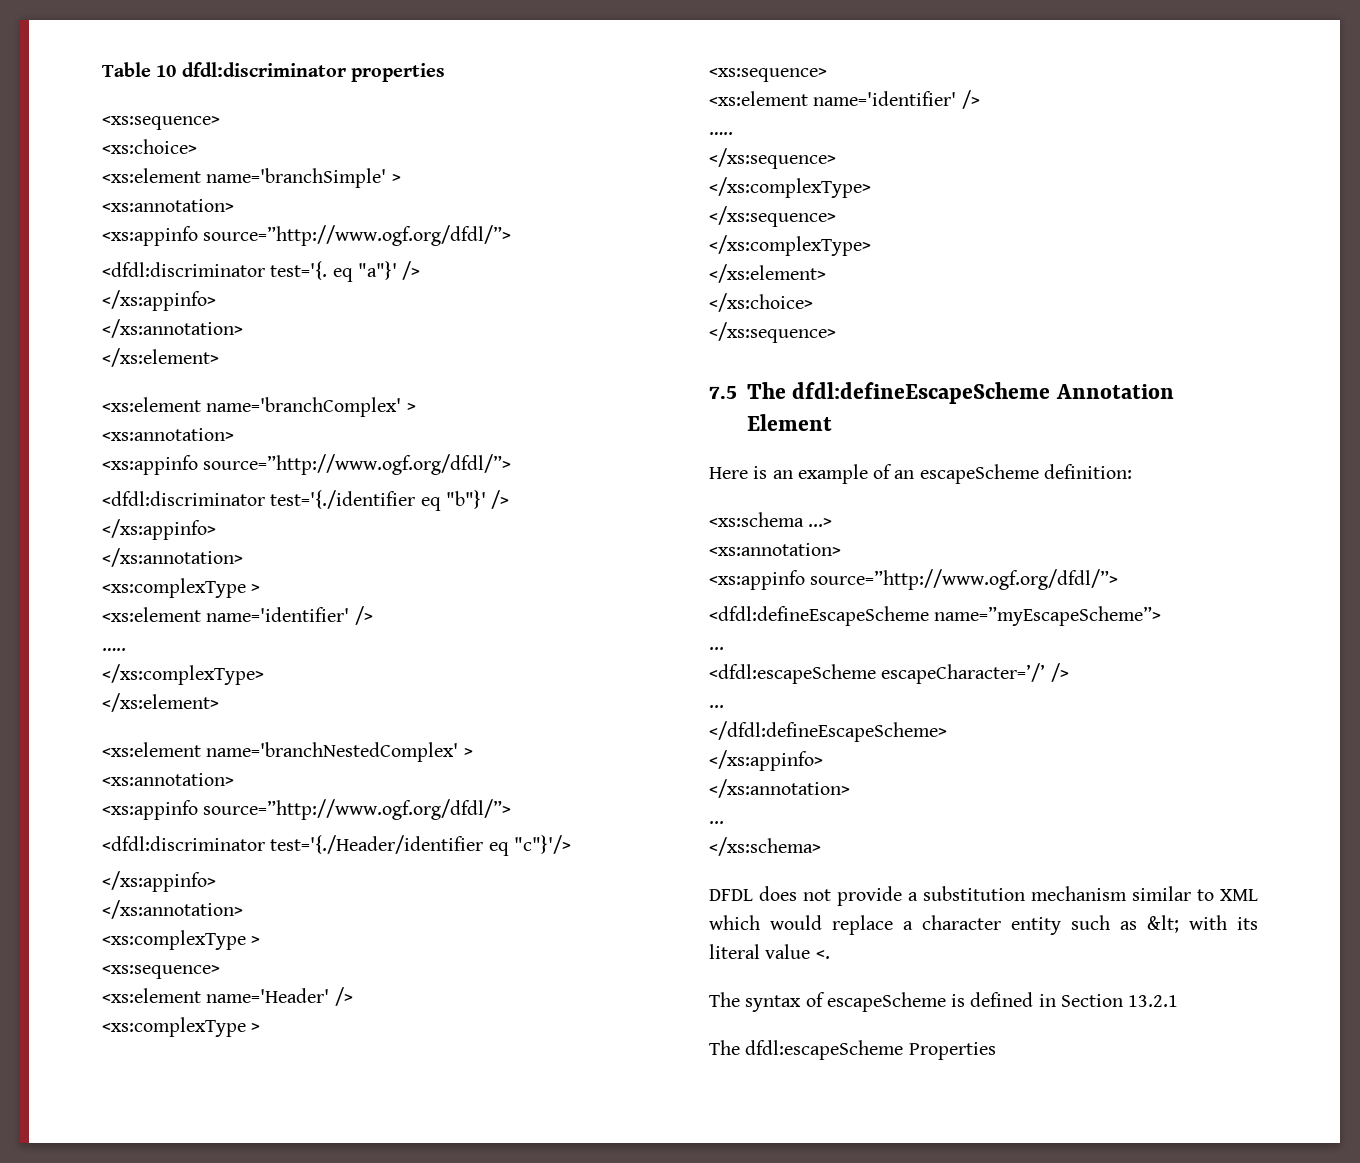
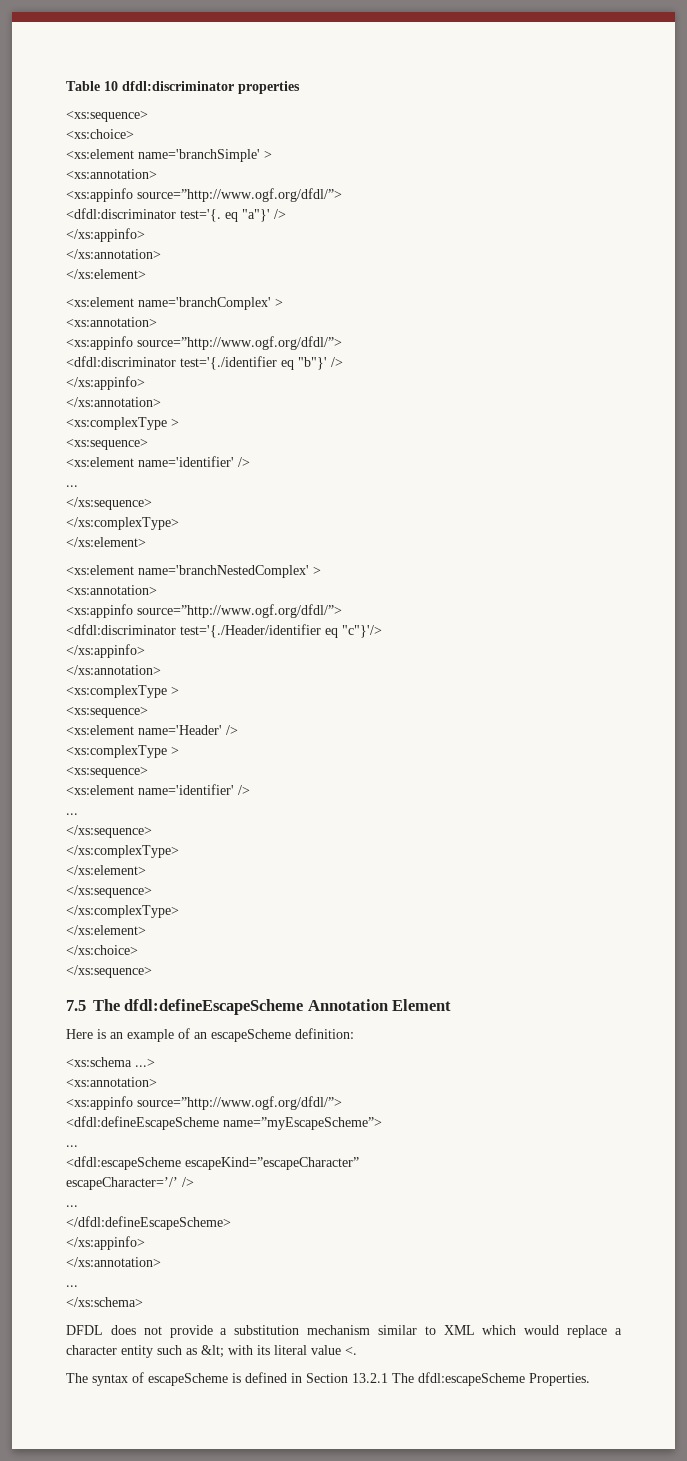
[102,606,373,625] [102,648,126,651] // <xs:element name='identifier' /> // ….. -> [66,438,148,450] [66,456,250,467] [66,485,78,487] [66,497,152,510] // <xs:sequence> // <xs:element name='identifier' /> // ... // </xs:sequence>
[709,132,733,135] [709,148,836,169] [709,177,871,198] ….. // </xs:sequence> // </xs:complexType> -> [66,813,78,815] [66,825,152,838] [66,845,179,858] [66,865,146,875] ... // </xs:sequence> // </xs:complexType> // </xs:element>
(876, 674) none -> [185,1157,359,1170] escapeKind=”escapeCharacter” //
(1179, 1001) // -> (388, 1378) none
[908,1042,996,1060] Properties -> [529,1373,590,1386] Properties.

